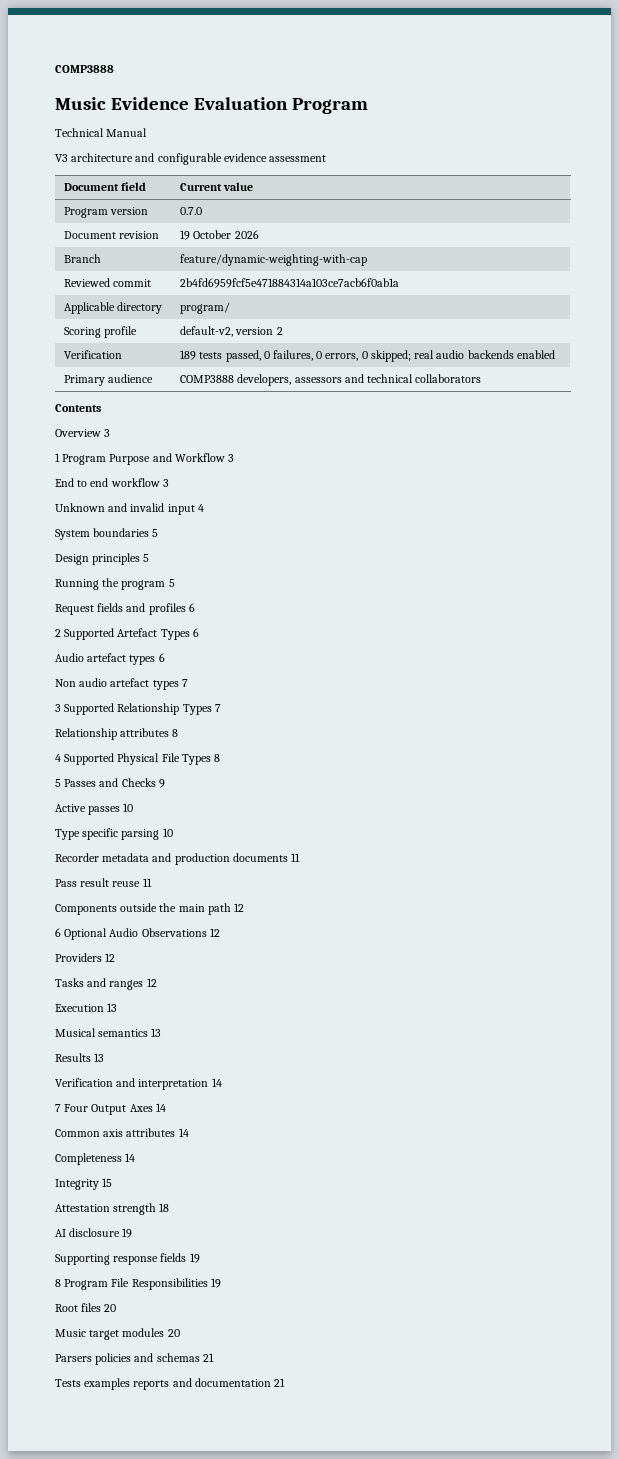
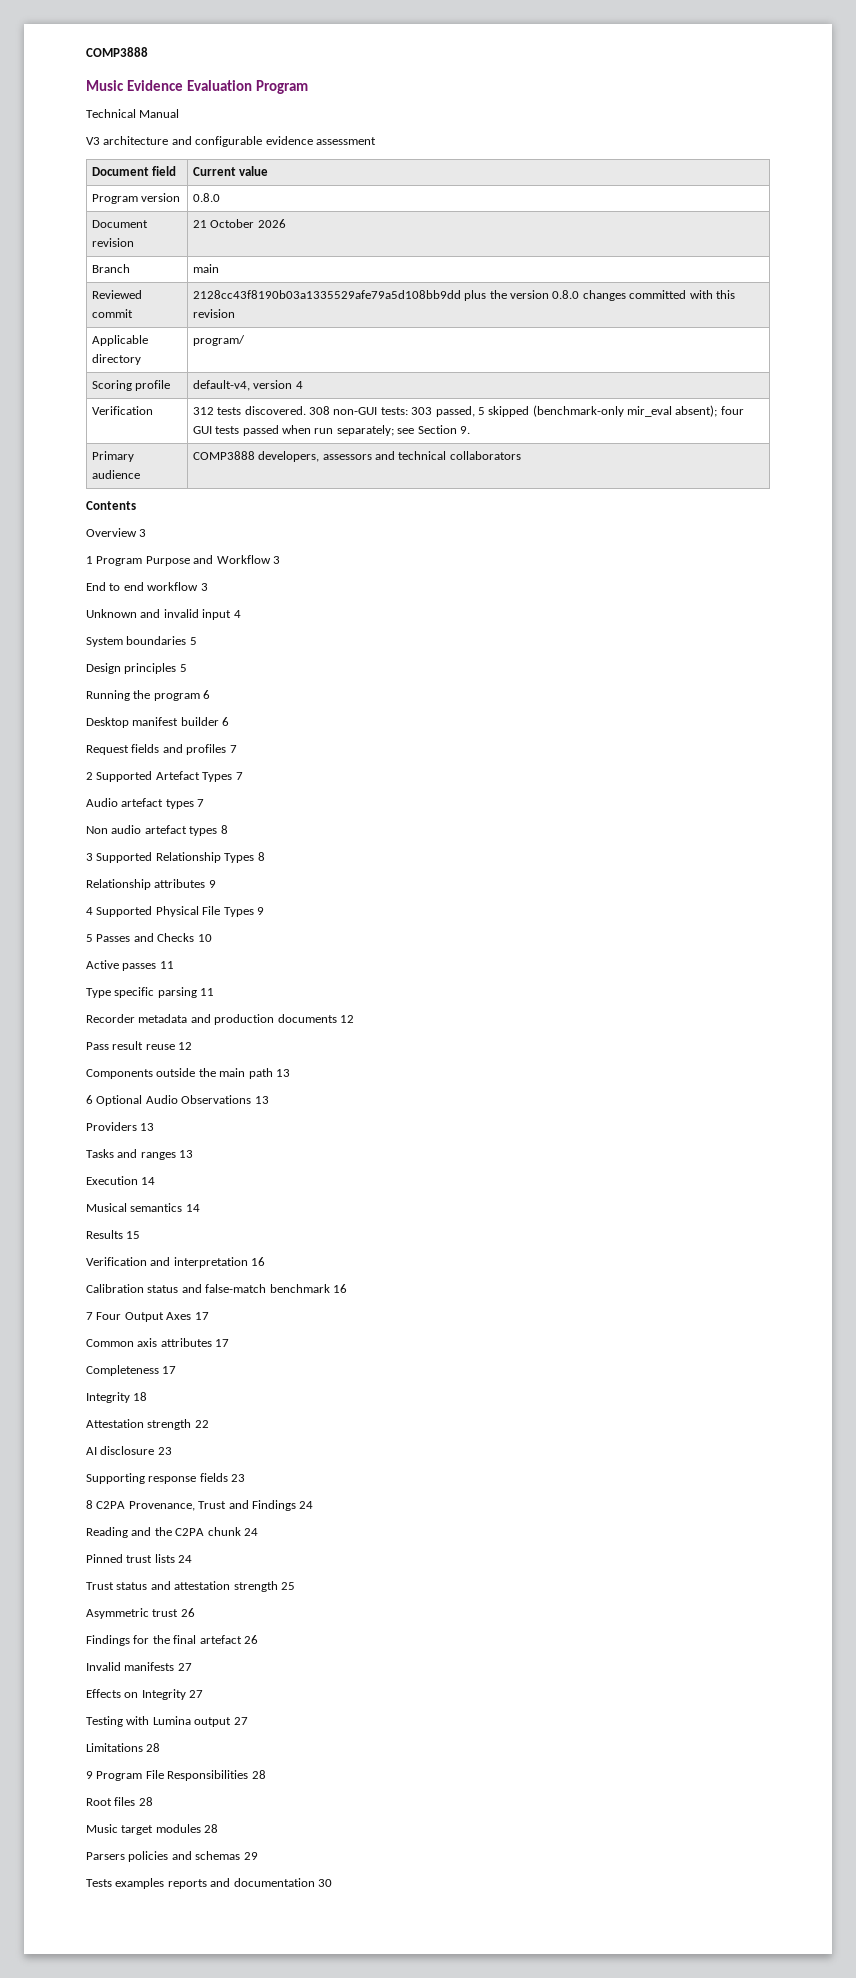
[180,207,203,215] 0.7.0 -> [192,193,220,202] 0.8.0
[180,230,191,240] 19 -> [192,220,207,228] 21
[180,254,368,266] feature/dynamic-weighting-with-cap -> [192,264,219,273] main
[180,278,400,288] 2b4fd6959fcf5e471884314a103ce7acb6f0ab1a -> [192,290,735,301] [192,309,235,318] 2128cc43f8190b03a1335529afe79a5d108bb9dd plus the version 0.8.0 changes committed with this revision
[180,326,283,337] [64,350,123,359] [180,350,555,362] default-v2, version 2 // Verification | 189 tests passed, 0 failures, 0 errors, 0 skipped; real audio backends enabled -> [192,380,303,391] [91,406,153,415] [192,405,744,417] [192,425,470,436] default-v4, version 4 // Verification | 312 tests discovered. 308 non-GUI tests: 303 passed, 5 skipped (benchmark-only mir_eval absent); four GUI tests passed when run separately; see Section 9.
[168,579,175,587] 5 -> [203,690,211,699] [86,717,230,728] 6 // Desktop manifest builder 6
[188,603,195,612] 6 -> [229,745,237,753] 7
[192,628,199,637] 6 -> [235,772,243,780] 7
[158,653,165,662] 6 -> [197,799,205,807] 7
[181,679,188,687] 7 -> [220,825,228,834] 8
[214,704,221,712] 7 -> [257,852,265,861] 8
[172,729,179,737] 8 -> [208,880,216,888] 9
[214,754,221,762] 8 -> [256,907,264,915] 9
[158,779,165,788] 9 -> [197,934,212,942] 10
[123,803,134,812] 10 -> [159,961,174,969] 11
[162,828,173,837] 10 -> [200,988,215,996] 11
[291,853,301,862] 11 -> [339,1015,354,1023] 12
[142,878,152,887] 11 -> [178,1042,193,1050] 12
[234,903,245,912] 12 -> [275,1069,290,1077] 13
[209,928,220,937] 12 -> [254,1096,269,1104] 13
[105,953,116,962] 12 -> [140,1123,155,1131] 13
[146,978,157,987] 12 -> [179,1150,194,1158] 13
[107,1003,118,1012] 13 -> [141,1177,156,1185] 14
[151,1028,162,1037] 13 -> [185,1204,200,1212] 14
[94,1053,105,1062] 13 -> [126,1231,141,1239] 15
[211,1078,222,1087] 14 -> [251,1257,266,1266] [86,1284,347,1293] 16 // Calibration status and false-match benchmark 16
[155,1103,166,1112] 14 -> [194,1312,209,1320] 17
[178,1128,189,1137] 14 -> [215,1339,230,1347] 17
[125,1153,136,1162] [55,1178,113,1190] 14 // Integrity 15 -> [162,1366,177,1374] [86,1392,148,1403] 17 // Integrity 18
[159,1203,170,1212] 18 -> [194,1420,209,1428] 22
[122,1228,133,1238] 19 -> [157,1447,172,1455] 23
[189,1253,200,1263] [55,1279,61,1287] 19 // 8 -> [231,1474,246,1482] [86,1500,314,1511] [86,1527,258,1538] [86,1554,193,1563] [86,1581,295,1592] [86,1608,195,1619] [86,1635,258,1646] [86,1662,192,1671] [86,1689,204,1700] [86,1716,248,1727] [86,1743,161,1752] [86,1771,93,1779] 23 // 8 C2PA Provenance, Trust and Findings 24 // Reading and the C2PA chunk 24 // Pinned trust lists 24 // Trust status and attestation strength 25 // Asymmetric trust 26 // Findings for the final artefact 26 // Invalid manifests 27 // Effects on Integrity 27 // Testing with Lumina output 27 // Limitations 28 // 9
[210,1278,221,1288] 19 -> [251,1770,266,1779] 28
[104,1304,117,1312] 20 -> [138,1797,153,1806] 28
[167,1329,180,1337] 20 -> [204,1824,219,1833] 28
[202,1353,214,1362] 21 -> [243,1852,258,1860] 29
[274,1378,286,1387] 21 -> [317,1879,332,1887] 30

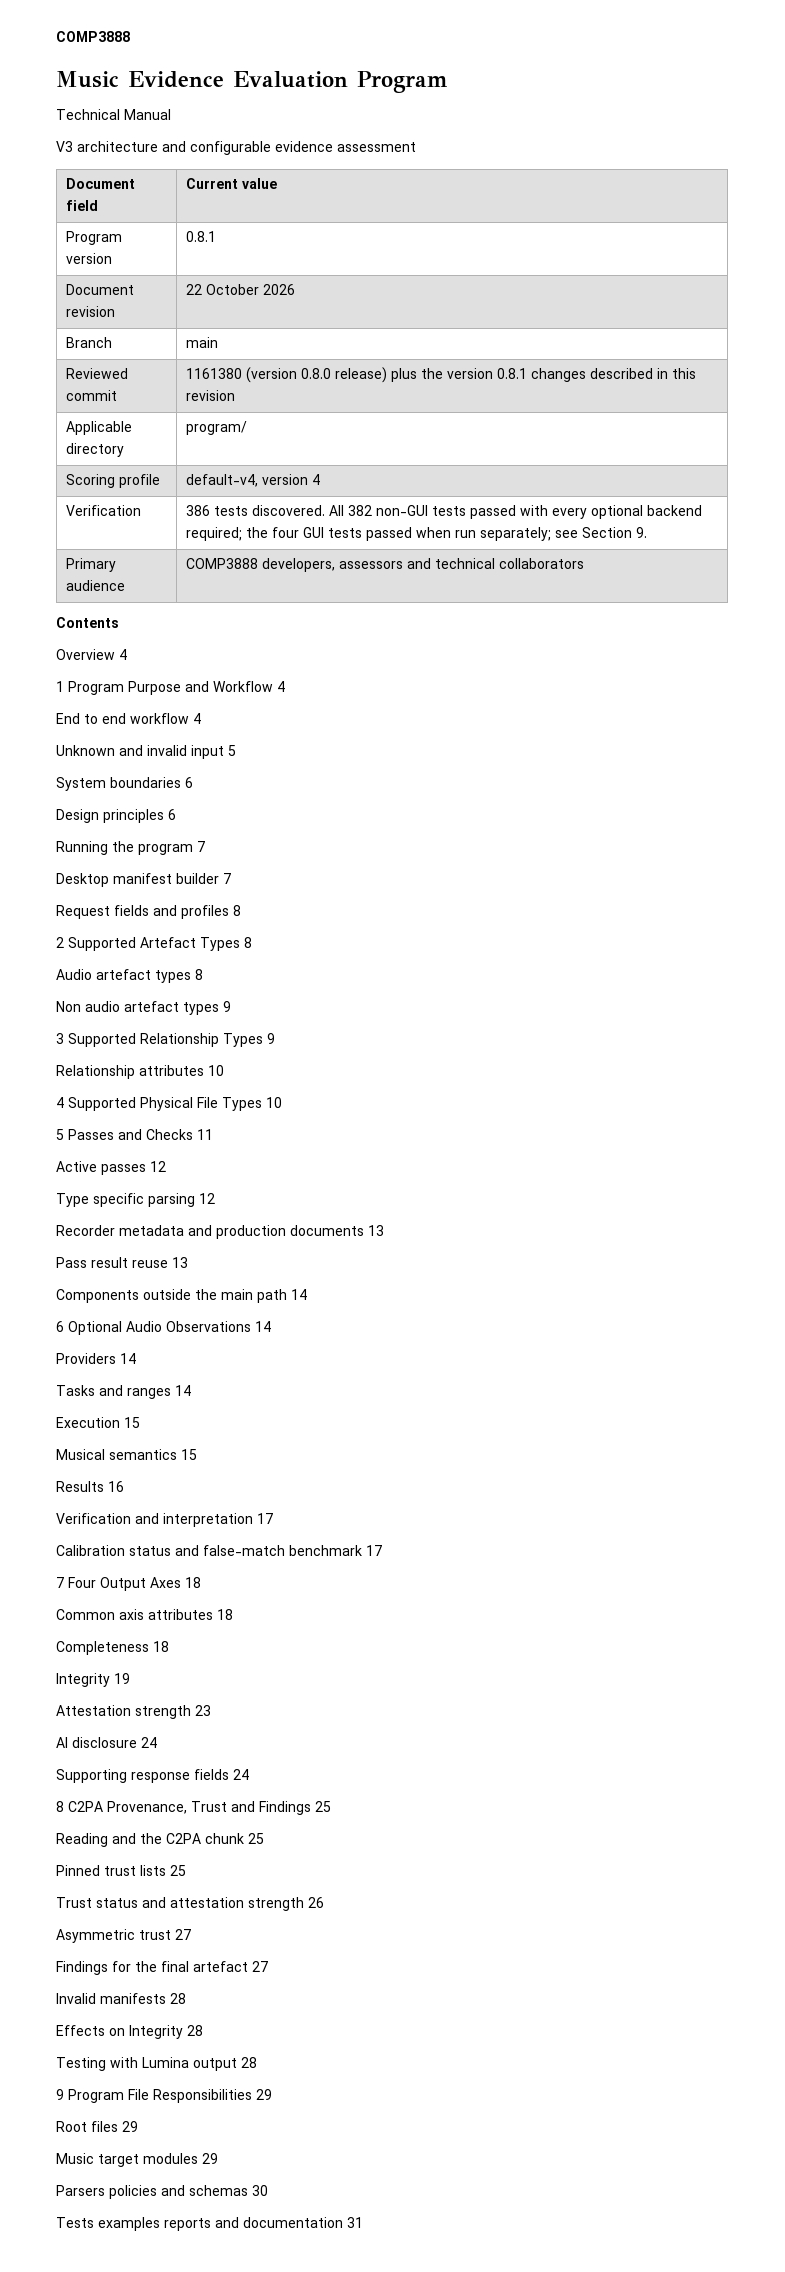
[192,193,220,202] 0.8.0 -> [185,231,216,242] 0.8.1
[192,220,207,228] 21 -> [185,284,202,295] 22
[192,290,713,301] 2128cc43f8190b03a1335529afe79a5d108bb9dd plus the version 0.8.0 changes committed with -> [185,367,668,383] 1161380 (version 0.8.0 release) plus the version 0.8.1 changes described in
[192,407,214,415] 312 -> [185,505,210,516] 386
[309,405,718,417] 308 non-GUI tests: 303 passed, 5 skipped (benchmark-only mir_eval absent); -> [328,505,702,519] [185,527,268,541] All 382 non-GUI tests passed with every optional backend required; the
[139,529,147,537] 3 -> [119,649,127,660] 4
[272,556,280,564] 3 -> [277,681,285,692] 4
[200,583,208,591] 3 -> [193,713,201,724] 4
[233,610,241,618] 4 -> [228,745,236,756] 5
[189,637,197,645] 5 -> [185,777,193,788] 6
[179,664,187,672] 5 -> [168,809,176,820] 6
[203,690,211,699] 6 -> [197,841,205,852] 7
[222,717,230,726] 6 -> [223,873,231,884] 7
[229,745,237,753] 7 -> [233,905,241,916] 8
[235,772,243,780] 7 -> [244,937,252,948] 8
[197,799,205,807] 7 -> [195,969,203,980] 8
[220,825,228,834] 8 -> [223,1001,231,1012] 9
[257,852,265,861] 8 -> [267,1033,275,1044] 9
[208,880,216,888] 9 -> [208,1065,224,1076] 10
[256,907,264,915] 9 -> [266,1097,282,1108] 10
[197,934,212,942] 10 -> [197,1129,213,1140] 11
[159,961,174,969] 11 -> [150,1161,166,1172] 12
[200,988,215,996] 11 -> [199,1193,215,1204] 12
[339,1015,354,1023] 12 -> [368,1225,384,1236] 13
[178,1042,193,1050] 12 -> [172,1257,188,1268] 13
[275,1069,290,1077] 13 -> [291,1289,307,1300] 14
[254,1096,269,1104] 13 -> [255,1321,271,1332] 14
[140,1123,155,1131] 13 -> [120,1353,136,1364] 14
[179,1150,194,1158] 13 -> [175,1385,191,1396] 14
[141,1177,156,1185] 14 -> [124,1417,140,1428] 15
[185,1204,200,1212] 14 -> [181,1449,197,1460] 15
[126,1231,141,1239] 15 -> [108,1481,124,1492] 16
[251,1257,266,1266] 16 -> [257,1513,273,1524] 17
[332,1284,347,1293] 16 -> [366,1545,382,1556] 17
[194,1312,209,1320] 17 -> [185,1577,201,1588] 18
[215,1339,230,1347] 17 -> [217,1609,233,1620] 18
[162,1366,177,1374] [86,1392,148,1403] 17 // Integrity 18 -> [153,1641,169,1652] [56,1673,130,1687] 18 // Integrity 19
[194,1420,209,1428] 22 -> [195,1705,211,1716] 23
[157,1447,172,1455] 23 -> [141,1737,157,1748] 24
[231,1474,246,1482] 23 -> [233,1769,249,1780] 24
[299,1501,314,1509] 24 -> [315,1801,331,1812] 25
[243,1528,258,1536] 24 -> [248,1833,264,1844] 25
[178,1555,193,1563] 24 -> [170,1865,186,1876] 25
[280,1582,295,1590] 25 -> [308,1897,324,1908] 26
[180,1608,195,1617] 26 -> [175,1929,191,1940] 27
[243,1635,258,1644] 26 -> [252,1961,268,1972] 27
[177,1663,192,1671] 27 -> [170,1993,186,2004] 28
[189,1690,204,1698] 27 -> [187,2025,203,2036] 28
[233,1717,248,1725] [86,1743,143,1752] 27 // Limitations -> (237, 2064) none
[251,1770,266,1779] 28 -> [256,2089,272,2100] 29
[138,1797,153,1806] 28 -> [122,2121,138,2132] 29
[204,1824,219,1833] 28 -> [202,2153,218,2164] 29
[243,1852,258,1860] 29 -> [252,2185,268,2196] 30
[317,1879,332,1887] 30 -> [347,2217,363,2228] 31

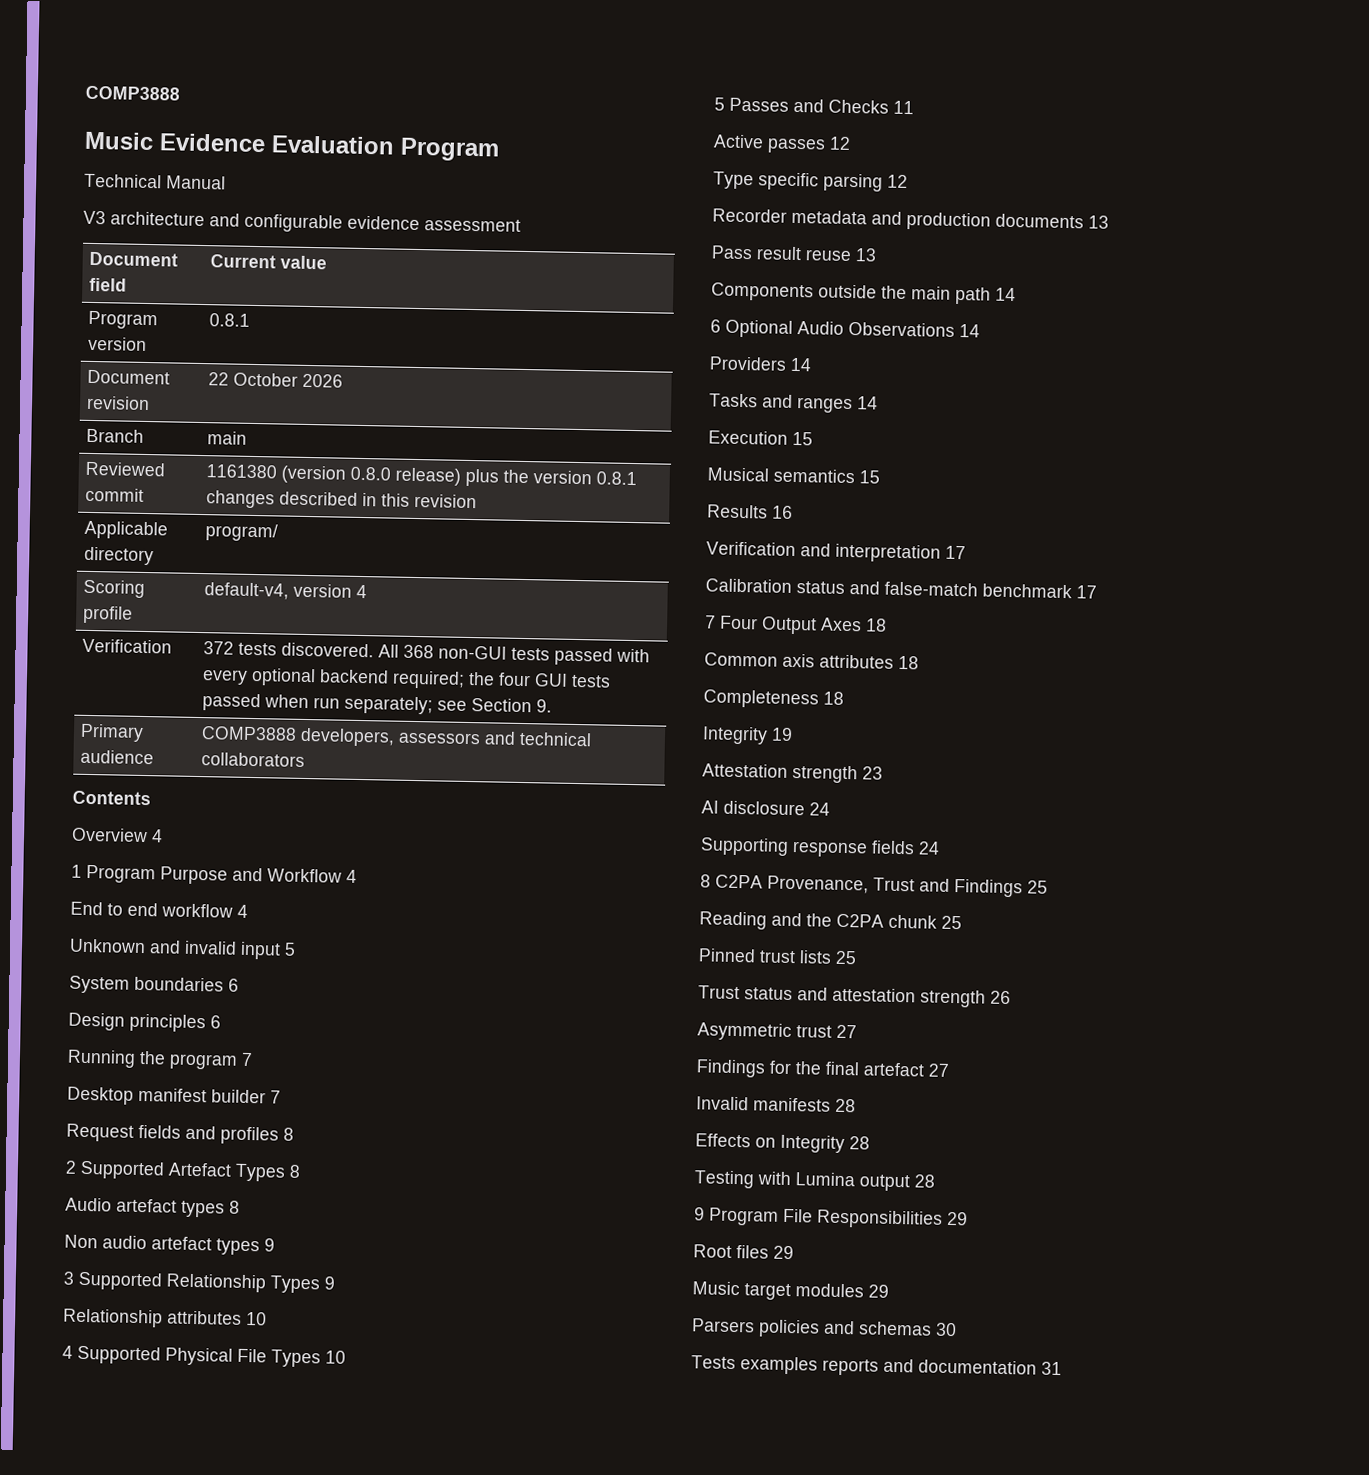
[185,505,210,516] 386 -> [203,641,235,655] 372
[347,505,372,516] 382 -> [403,644,435,659] 368

